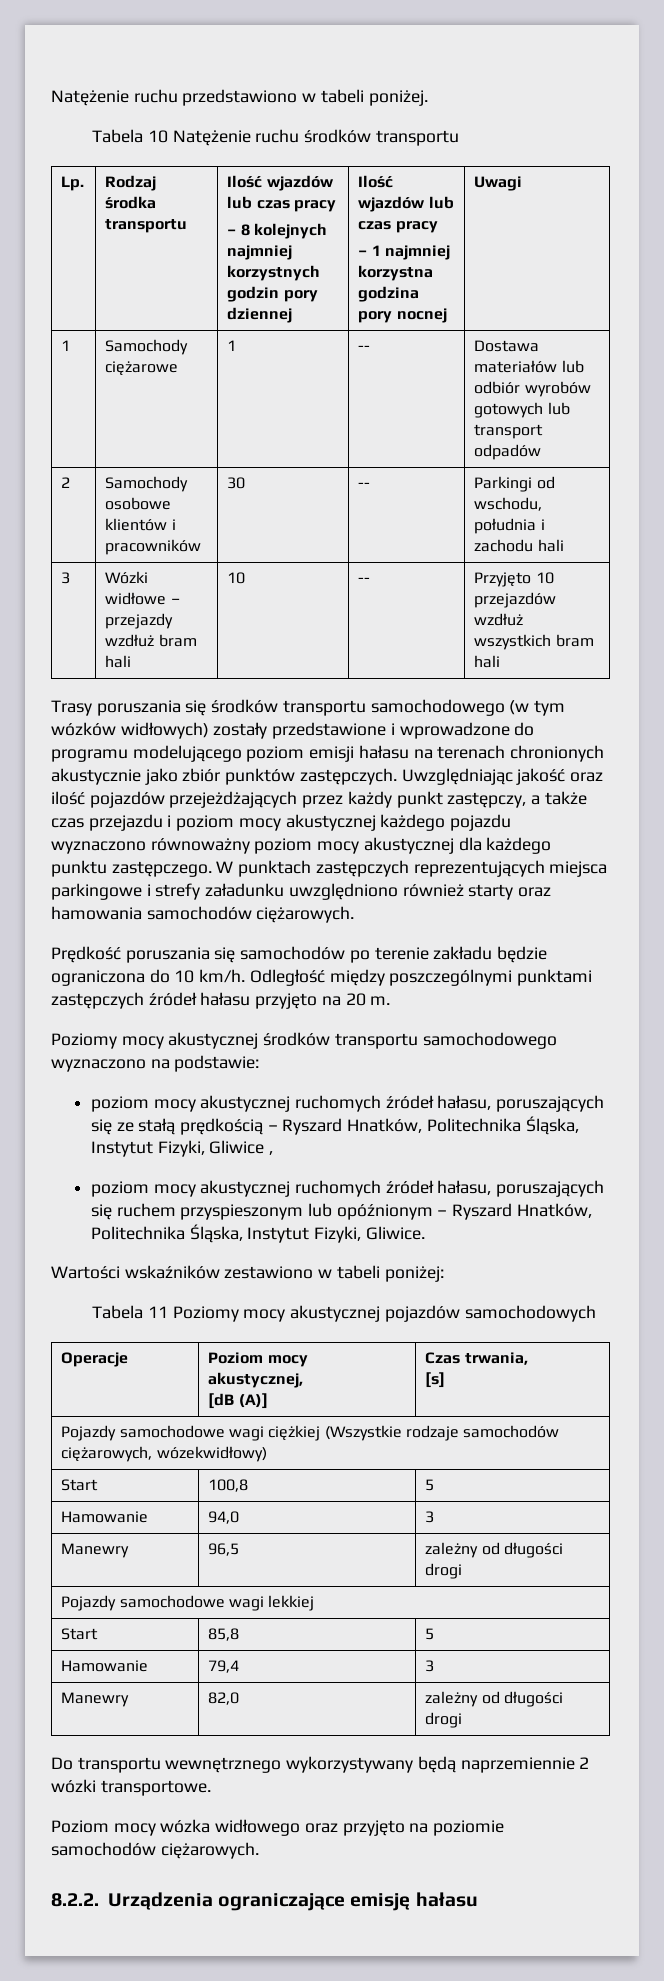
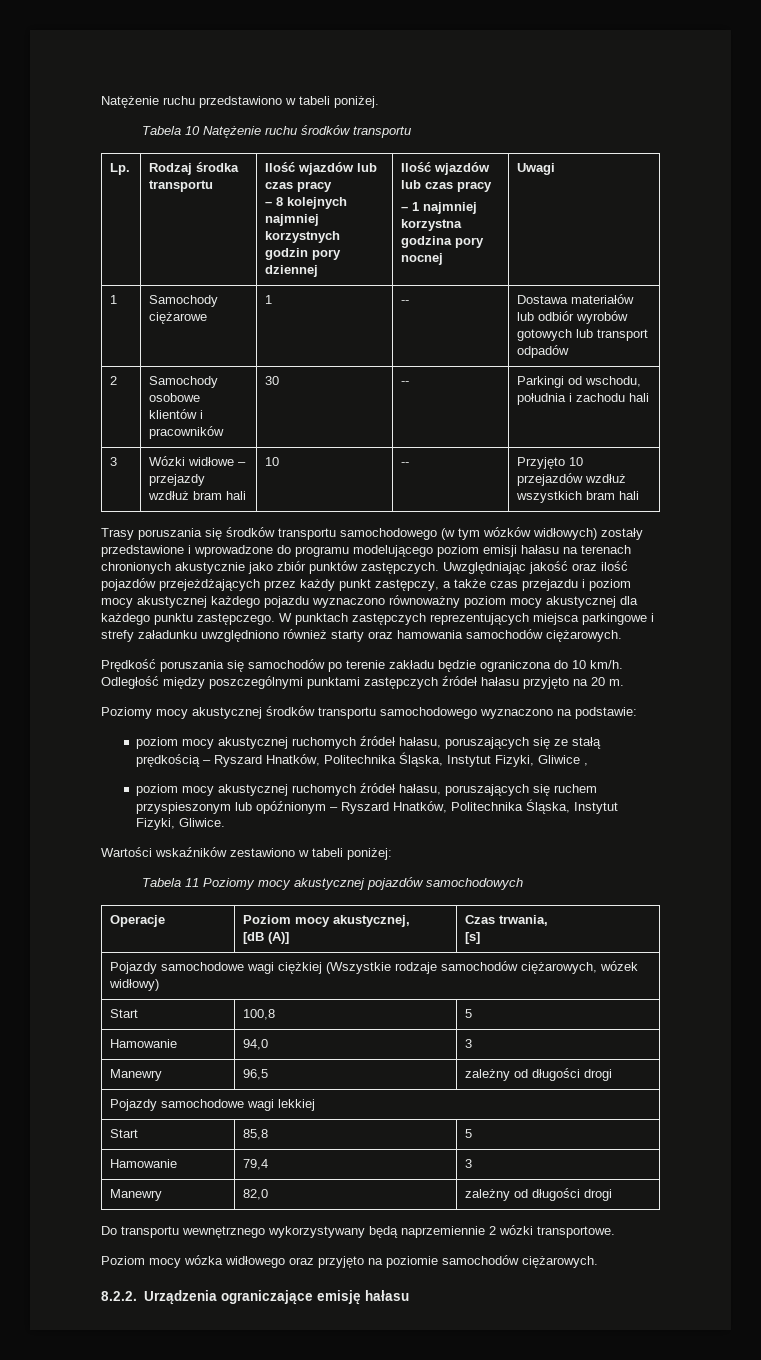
[156,1446,267,1462] wózekwidłowy) -> [600,961,639,971] [109,979,160,991] wózek widłowy)

